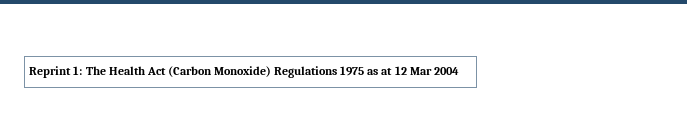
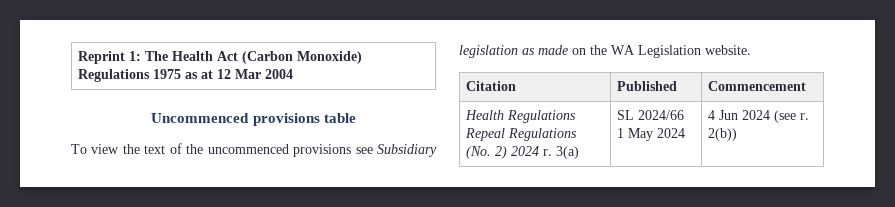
(459, 71) none -> [151,113,356,126] [71,143,438,157] [459,45,751,58] [466,81,517,91] [617,81,678,91] [708,81,807,91] [465,110,577,123] [465,128,578,141] [466,146,580,159] [617,110,685,120] [617,128,686,141] [708,110,810,123] [708,128,738,141] // Uncommenced provisions table // To view the text of the uncommenced provisions see Subsidiary legislation as made on the WA Legislation website. // Citation | Published | Commencement // Health Regulations Repeal Regulations (No. 2) 2024 r. 3(a) | SL 2024/66 1 May 2024 | 4 Jun 2024 (see r. 2(b))

